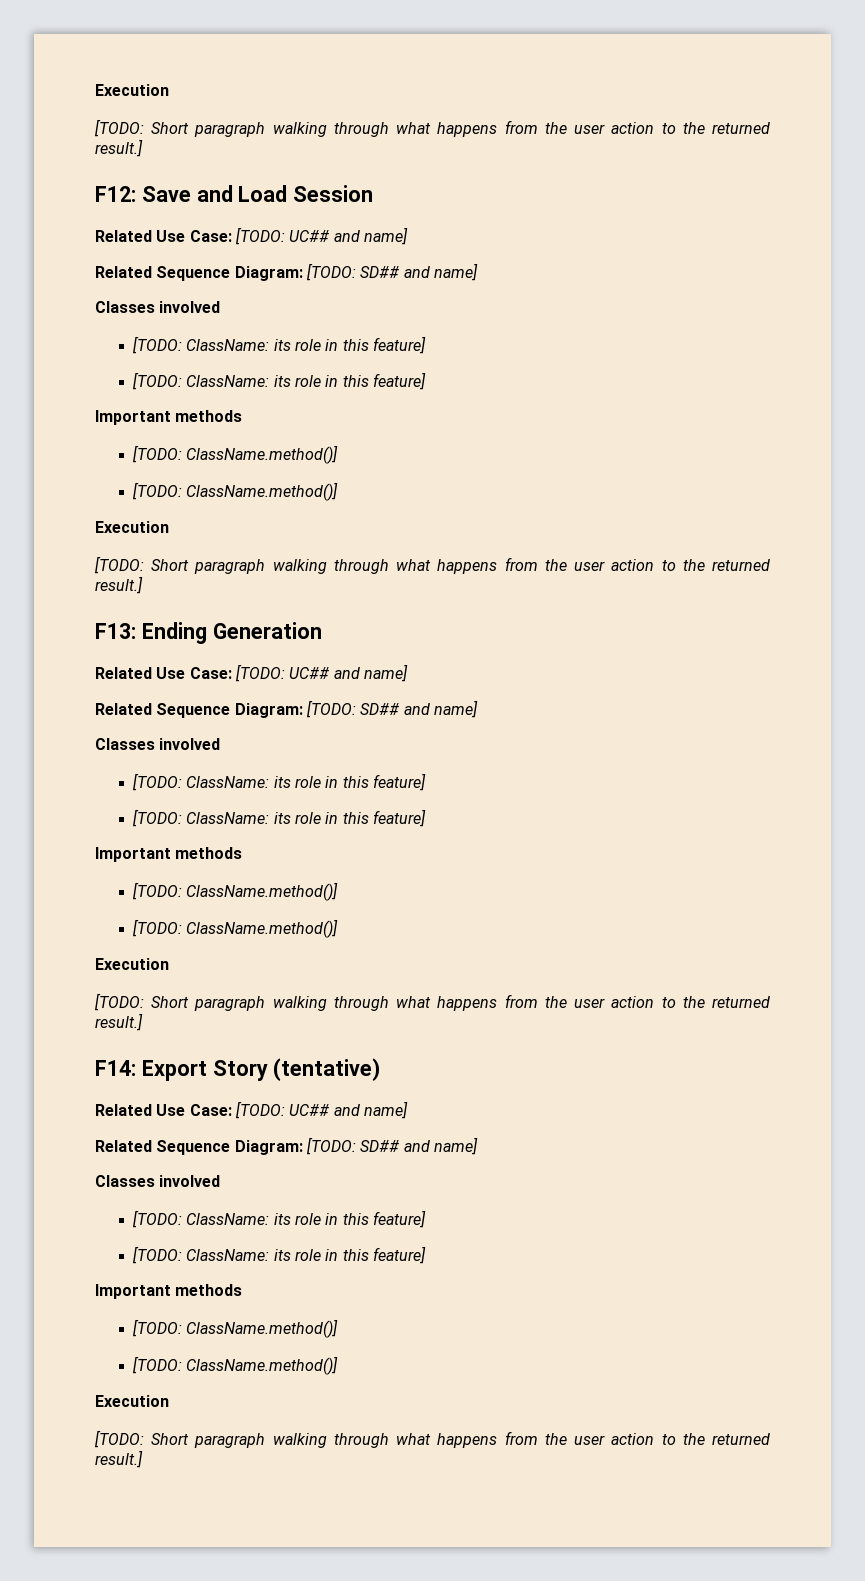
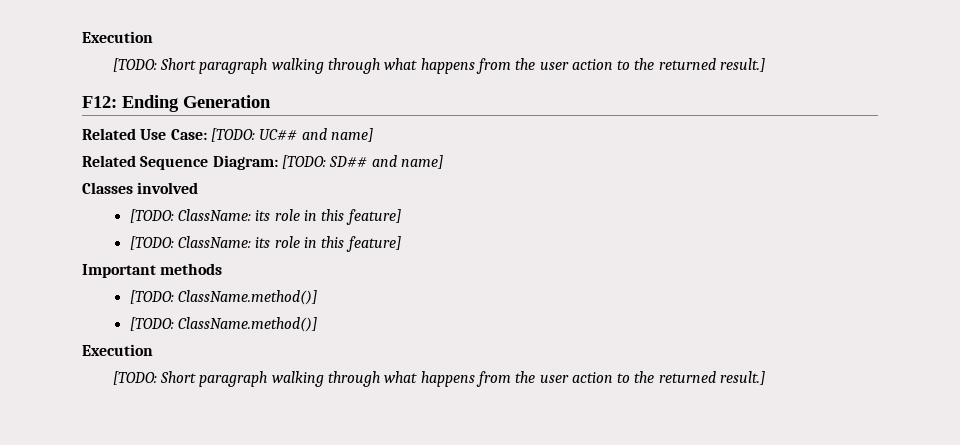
[141,185,374,202] [95,227,408,245] [95,263,478,281] [95,301,221,313] [131,336,426,354] [131,372,426,390] [95,410,243,425] [131,445,339,464] [131,482,339,501] [95,521,169,533] [94,556,771,574] [95,576,143,594] [95,623,136,639] Save and Load Session // Related Use Case: [TODO: UC## and name] // Related Sequence Diagram: [TODO: SD## and name] // Classes involved // [TODO: ClassName: its role in this feature] // [TODO: ClassName: its role in this feature] // Important methods // [TODO: ClassName.method()] // [TODO: ClassName.method()] // Execution // [TODO: Short paragraph walking through what happens from the user action to the returned result.] // F13: -> (117, 102) none
[95,1058,381,1081] [95,1101,408,1119] [95,1137,478,1155] [95,1175,221,1187] [131,1210,426,1228] [131,1246,426,1264] [95,1284,243,1299] [131,1319,339,1338] [131,1356,339,1375] [95,1395,169,1407] [94,1430,771,1448] [95,1450,143,1468] // F14: Export Story (tentative) // Related Use Case: [TODO: UC## and name] // Related Sequence Diagram: [TODO: SD## and name] // Classes involved // [TODO: ClassName: its role in this feature] // [TODO: ClassName: its role in this feature] // Important methods // [TODO: ClassName.method()] // [TODO: ClassName.method()] // Execution // [TODO: Short paragraph walking through what happens from the user action to the returned result.] -> (766, 378) none

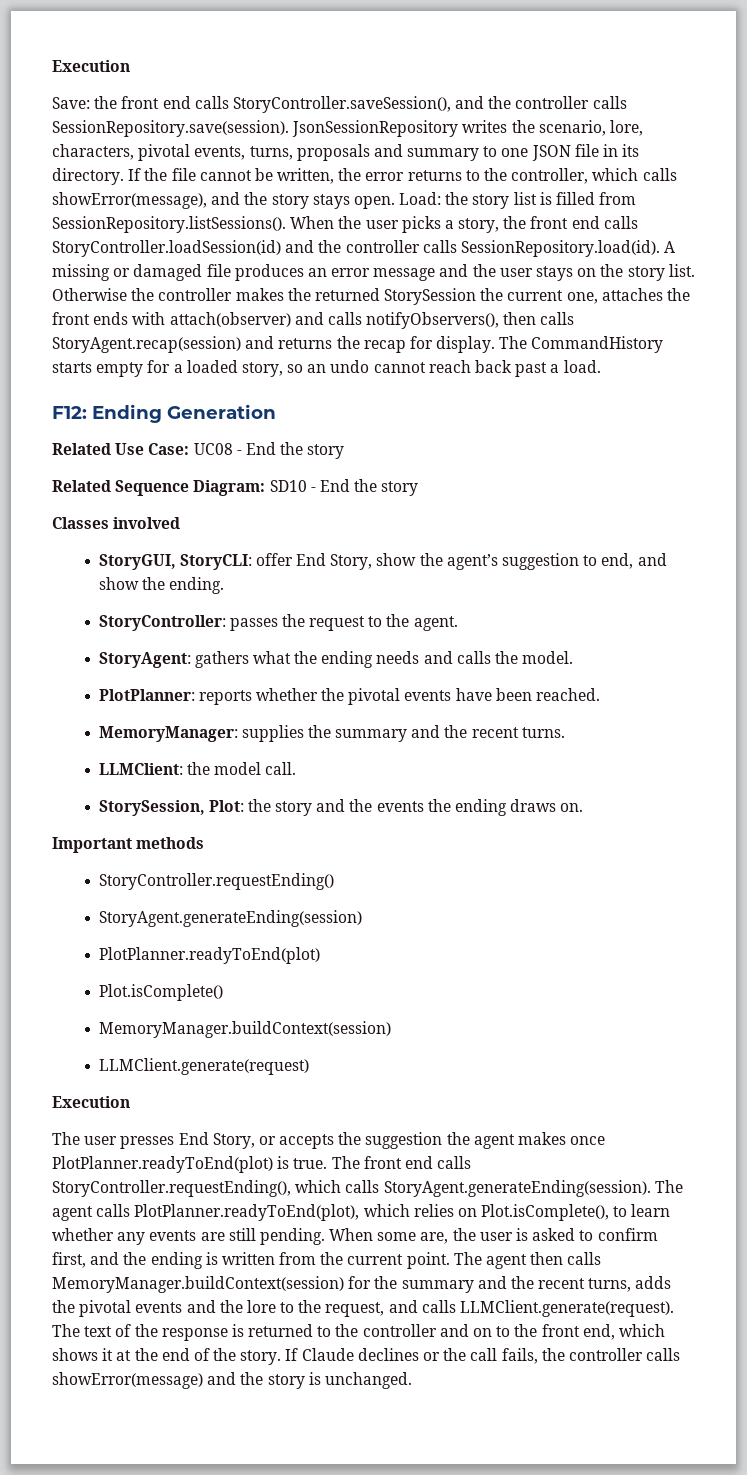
[82,31,153,43] [112,58,766,74] Execution // [TODO: Short paragraph walking through what happens from the user action to the returned result.] -> [52,60,130,72] [52,96,627,113] [52,120,643,137] [52,144,640,161] [52,168,677,185] [52,192,637,209] [52,216,638,233] [52,240,676,257] [52,264,695,281] [52,288,691,305] [52,312,575,329] [52,336,664,353] [52,360,601,377] Execution // Save: the front end calls StoryController.saveSession(), and the controller calls SessionRepository.save(session). JsonSessionRepository writes the scenario, lore, characters, pivotal events, turns, proposals and summary to one JSON file in its directory. If the file cannot be written, the error returns to the controller, which calls showError(message), and the story stays open. Load: the story list is filled from SessionRepository.listSessions(). When the user picks a story, the front end calls StoryController.loadSession(id) and the controller calls SessionRepository.load(id). A missing or damaged file produces an error message and the user stays on the story list. Otherwise the controller makes the returned StorySession the current one, attaches the front ends with attach(observer) and calls notifyObservers(), then calls StoryAgent.recap(session) and returns the recap for display. The CommandHistory starts empty for a loaded story, so an undo cannot reach back past a load.
[210,128,373,142] [82,155,443,170] [82,182,199,194] [129,209,401,225] [129,236,401,252] [82,263,223,278] [129,290,318,305] [129,317,318,332] [82,344,153,356] [112,371,766,387] [TODO: UC## and name] // Related Sequence Diagram: [TODO: SD## and name] // Classes involved // [TODO: ClassName: its role in this feature] // [TODO: ClassName: its role in this feature] // Important methods // [TODO: ClassName.method()] // [TODO: ClassName.method()] // Execution // [TODO: Short paragraph walking through what happens from the user action to the returned result.] -> [193,442,345,459] [52,479,419,496] [52,517,181,529] [98,553,667,570] [98,577,224,594] [98,614,458,631] [98,651,574,668] [98,688,601,705] [98,725,565,742] [98,762,297,775] [98,799,584,816] [52,837,205,853] [98,873,334,890] [98,910,362,927] [98,947,320,964] [98,984,223,1001] [98,1021,391,1038] [98,1058,309,1075] [52,1096,130,1108] [52,1132,606,1149] [52,1156,472,1173] [52,1180,683,1197] [52,1204,671,1221] [52,1228,658,1245] [52,1252,602,1269] [52,1276,672,1293] [52,1300,675,1317] [52,1324,665,1341] [52,1348,681,1365] [52,1372,412,1389] UC08 - End the story // Related Sequence Diagram: SD10 - End the story // Classes involved // StoryGUI, StoryCLI: offer End Story, show the agent’s suggestion to end, and show the ending. // StoryController: passes the request to the agent. // StoryAgent: gathers what the ending needs and calls the model. // PlotPlanner: reports whether the pivotal events have been reached. // MemoryManager: supplies the summary and the recent turns. // LLMClient: the model call. // StorySession, Plot: the story and the events the ending draws on. // Important methods // StoryController.requestEnding() // StoryAgent.generateEnding(session) // PlotPlanner.readyToEnd(plot) // Plot.isComplete() // MemoryManager.buildContext(session) // LLMClient.generate(request) // Execution // The user presses End Story, or accepts the suggestion the agent makes once PlotPlanner.readyToEnd(plot) is true. The front end calls StoryController.requestEnding(), which calls StoryAgent.generateEnding(session). The agent calls PlotPlanner.readyToEnd(plot), which relies on Plot.isComplete(), to learn whether any events are still pending. When some are, the user is asked to confirm first, and the ending is written from the current point. The agent then calls MemoryManager.buildContext(session) for the summary and the recent turns, adds the pivotal events and the lore to the request, and calls LLMClient.generate(request). The text of the response is returned to the controller and on to the front end, which shows it at the end of the story. If Claude declines or the call fails, the controller calls showError(message) and the story is unchanged.

